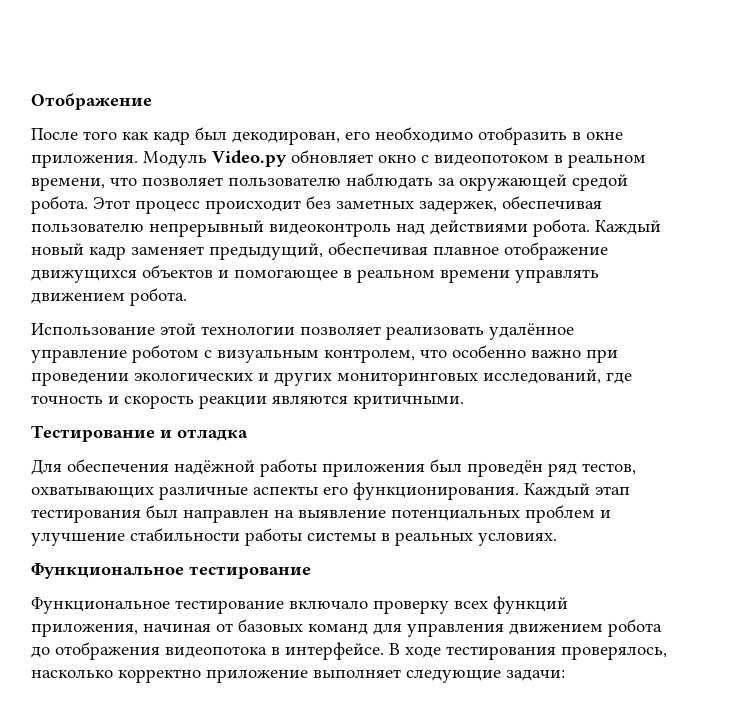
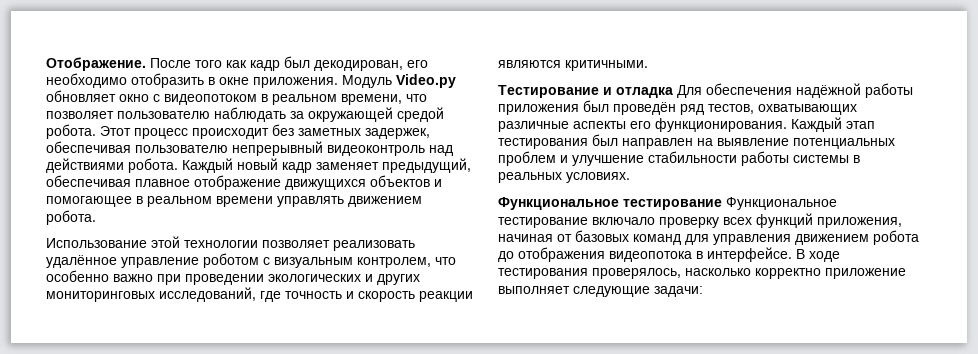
[31,93,152,110] Отображение // -> [46,57,146,71] Отображение.
(248, 435) // -> (673, 92) none
(311, 572) // -> (722, 204) none

